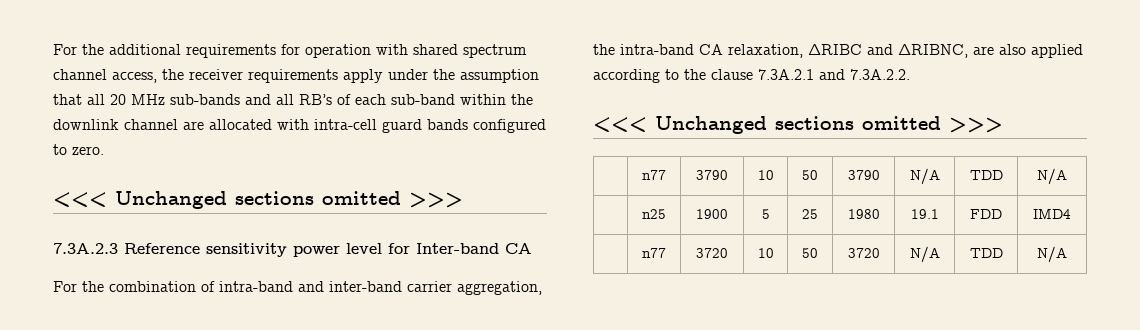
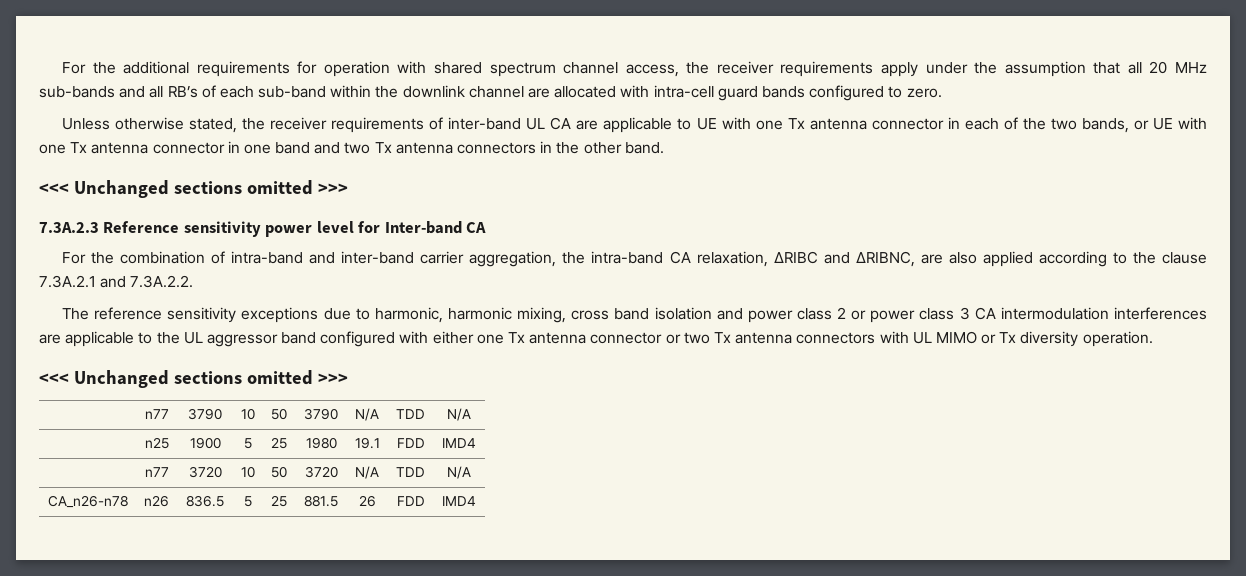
(104, 150) none -> [62,117,1207,133] [39,141,664,154] // Unless otherwise stated, the receiver requirements of inter-band UL CA are applicable to UE with one Tx antenna connector in each of the two bands, or UE with one Tx antenna connector in one band and two Tx antenna connectors in the other band.
(910, 74) none -> [62,307,1208,323] [39,331,1153,347] // The reference sensitivity exceptions due to harmonic, harmonic mixing, cross band isolation and power class 2 or power class 3 CA intermodulation interferences are applicable to the UL aggressor band configured with either one Tx antenna connector or two Tx antenna connectors with UL MIMO or Tx diversity operation.
(1067, 254) none -> [47,495,128,508] [144,495,169,507] [186,495,224,507] [243,496,252,507] [271,495,287,507] [304,495,338,507] [358,495,376,507] [396,496,425,506] [442,496,476,506] // CA_n26-n78 | n26 | 836.5 | 5 | 25 | 881.5 | 26 | FDD | IMD4

